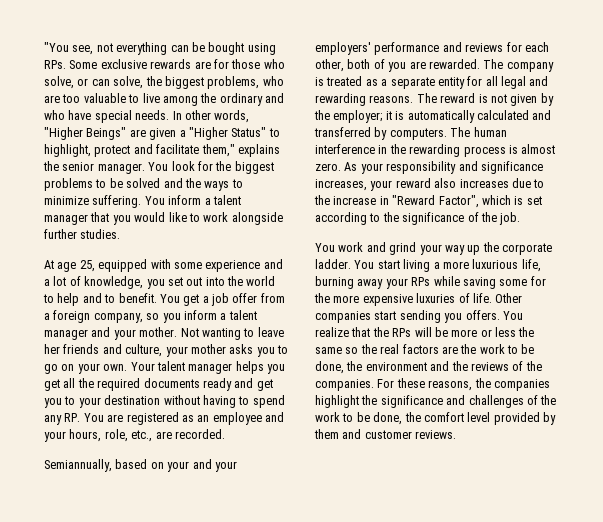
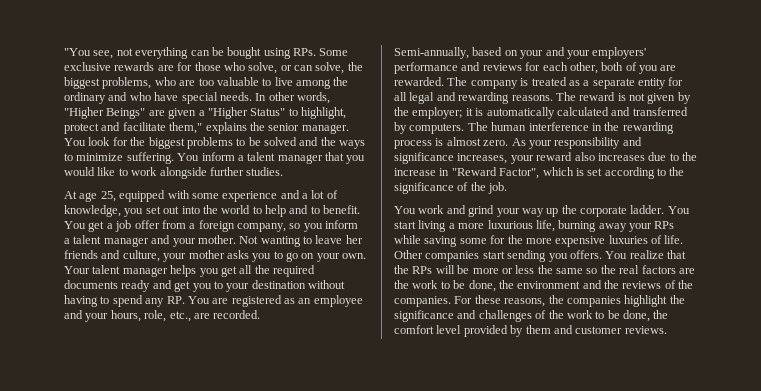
[44,459,112,472] Semiannually, -> [394,47,469,59] Semi-annually,

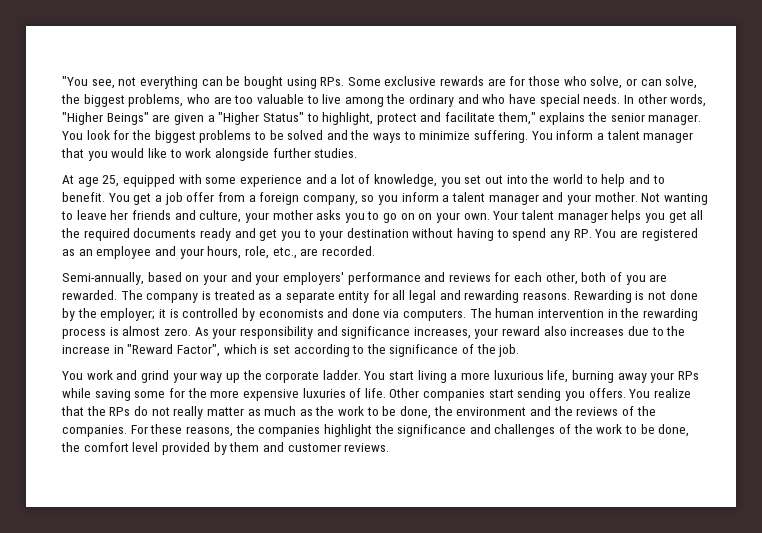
(315, 256) none -> [418,213,433,220] on
[555,92,616,101] The reward -> [573,290,632,303] Rewarding
[647,93,676,104] given -> [669,290,698,300] done
[486,107,688,119] [394,122,407,134] automatically calculated and transferred by -> [182,308,400,321] controlled by economists and done via
[528,122,589,131] interference -> [538,309,605,318] intervention
[435,265,695,274] will be more or less the same so the real factors are -> [133,406,313,419] do not really matter as much as

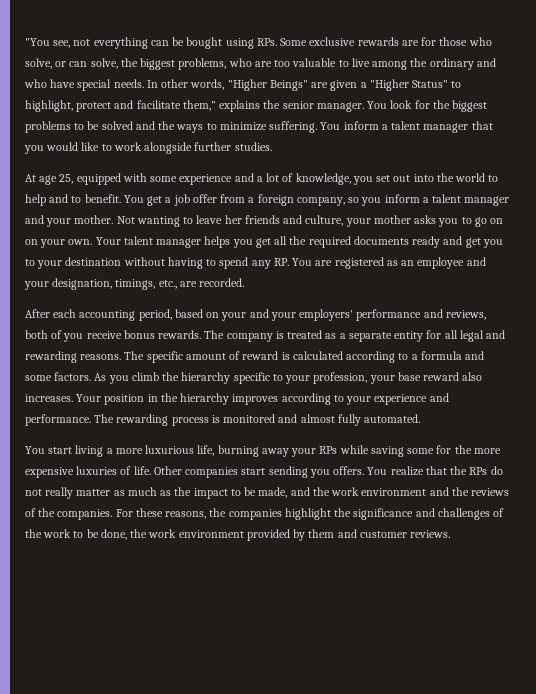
[207,246,269,259] hours, role, -> [52,278,156,290] designation, timings,
[62,272,144,285] Semi-annually, -> [25,309,172,321] After each accounting period,
[448,272,668,285] [62,290,117,300] reviews for each other, both of you are rewarded. -> [445,310,486,320] [25,330,202,342] reviews, both of you receive bonus rewards.
[573,290,698,303] [62,308,698,321] [62,326,686,339] [62,344,520,357] [62,370,361,383] Rewarding is not done by the employer; it is controlled by economists and done via computers. The human intervention in the rewarding process is almost zero. As your responsibility and significance increases, your reward also increases due to the increase in "Reward Factor", which is set according to the significance of the job. // You work and grind your way up the corporate ladder. -> [124,351,485,363] [25,372,483,384] [25,393,449,405] [25,414,421,426] The specific amount of reward is calculated according to a formula and some factors. As you climb the hierarchy specific to your profession, your base reward also increases. Your position in the hierarchy improves according to your experience and performance. The rewarding process is monitored and almost fully automated. //
[338,406,453,419] work to be done, the -> [193,487,360,499] impact to be made, and the work
[83,442,159,452] comfort level -> [148,529,244,538] work environment

